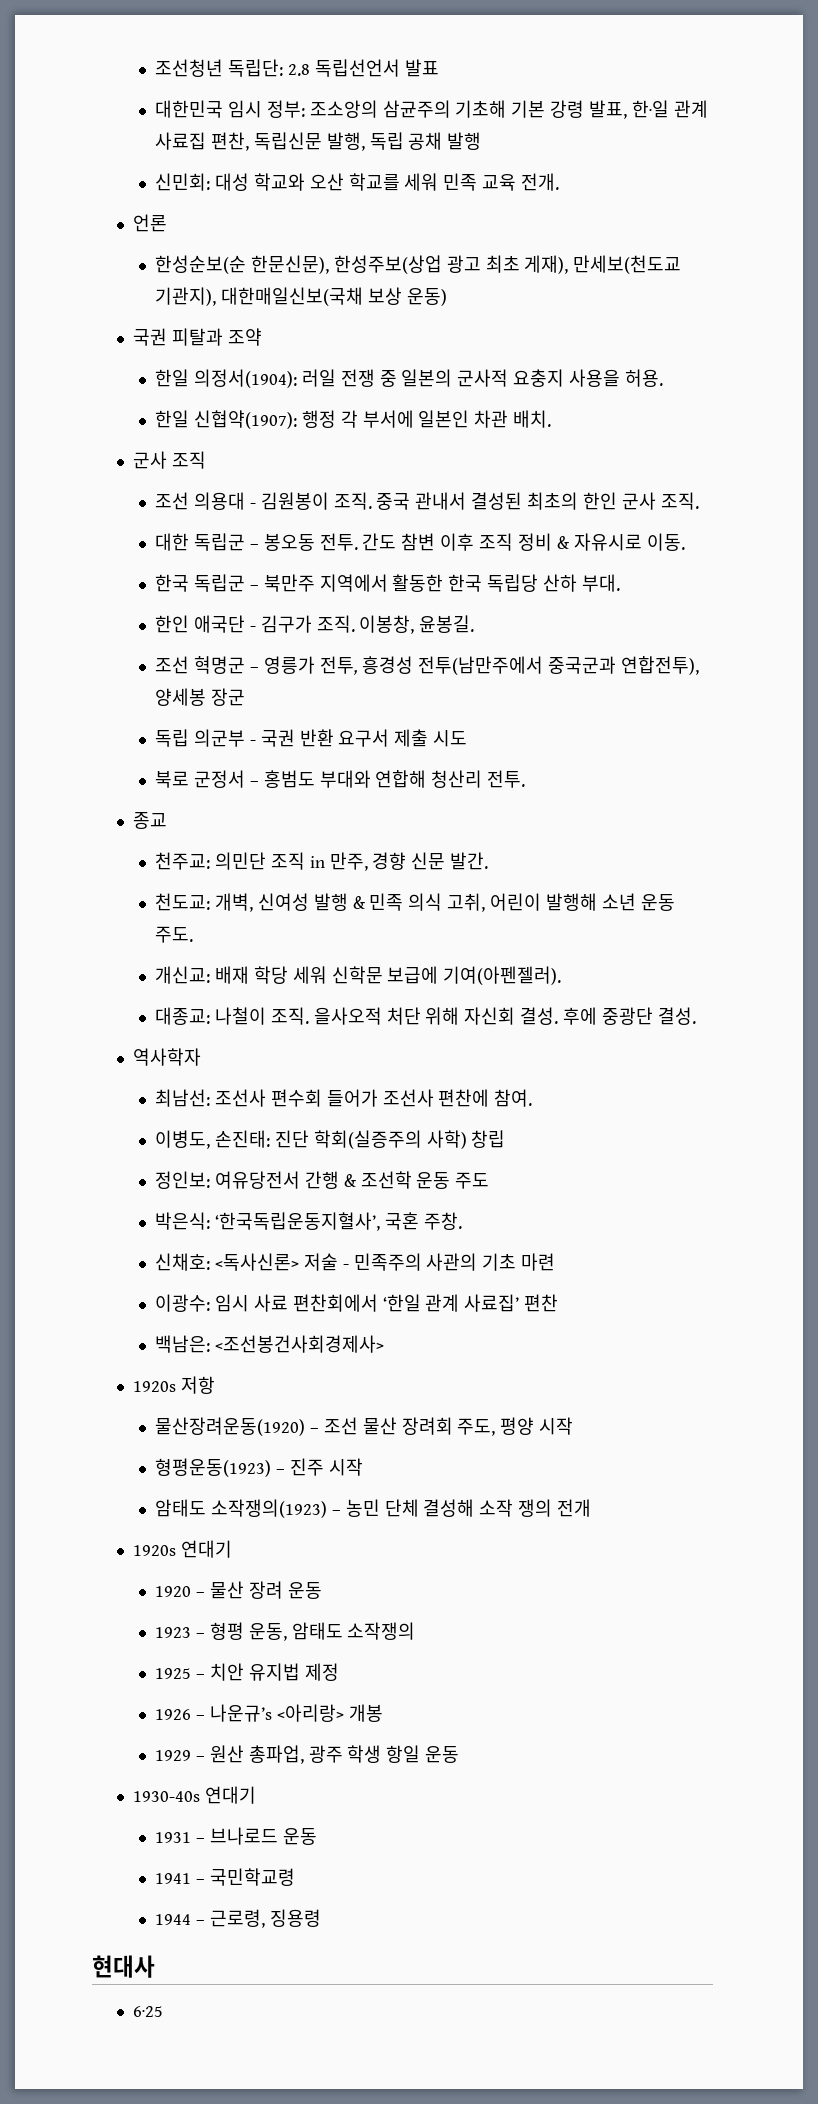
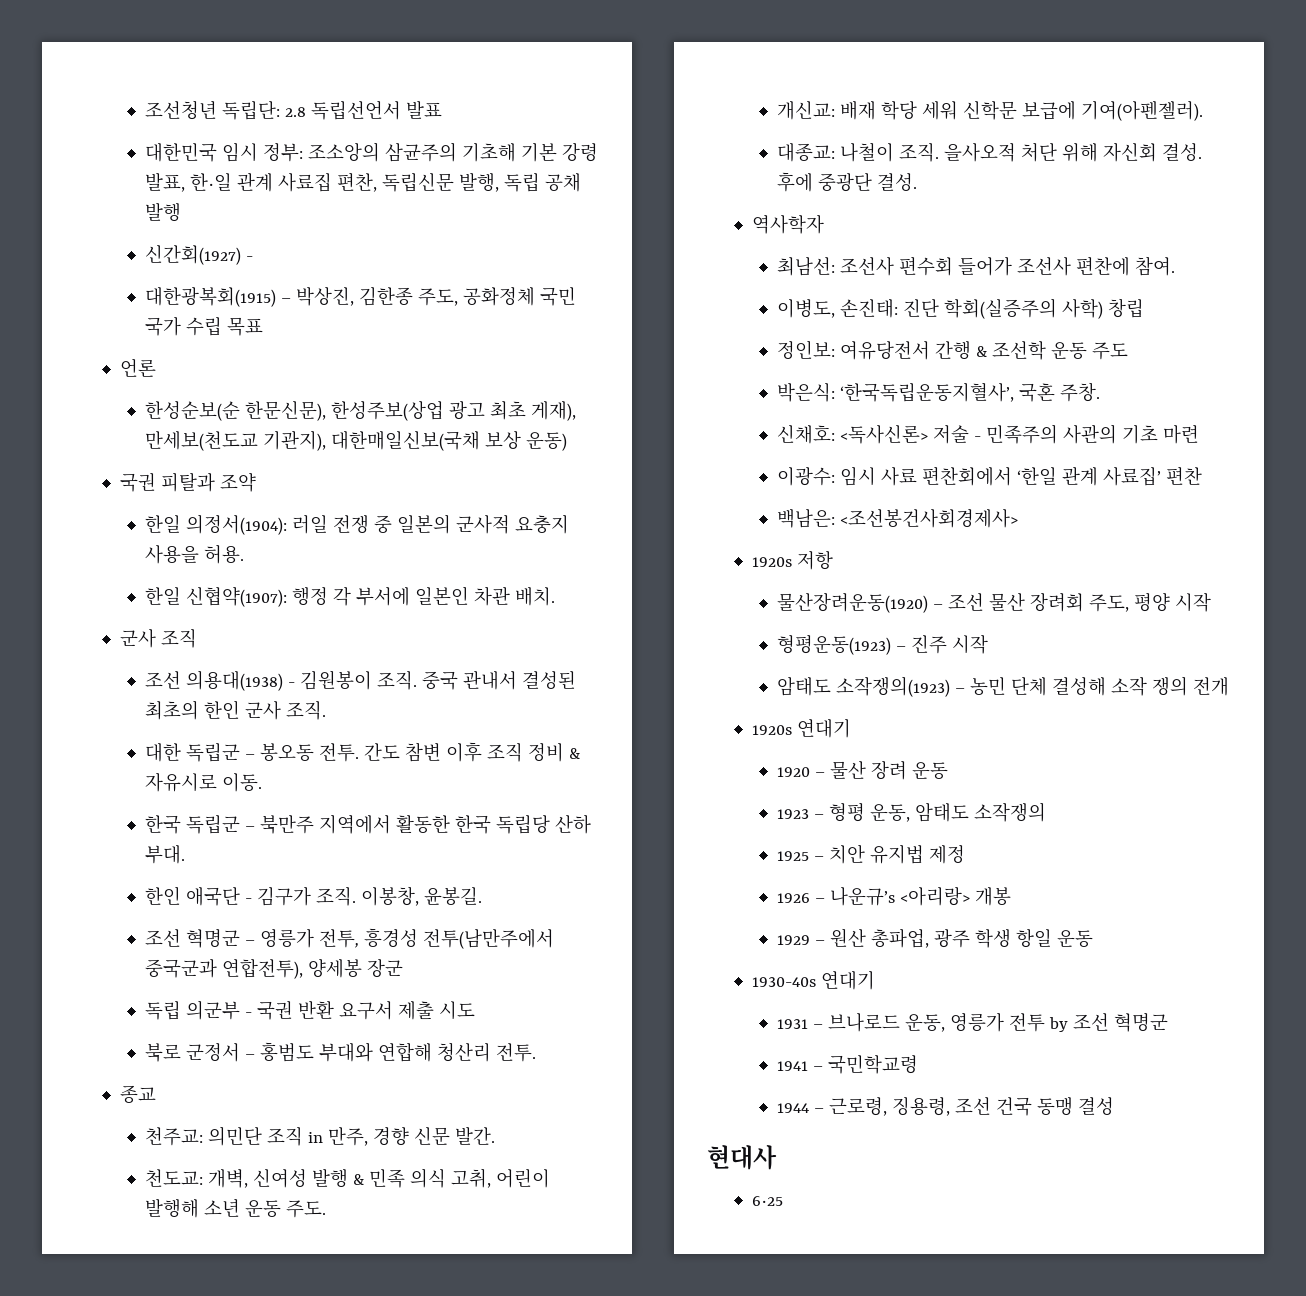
[155,173,560,191] 신민회: 대성 학교와 오산 학교를 세워 민족 교육 전개. -> [144,245,253,265] [144,287,576,307] [144,317,263,336] 신간회(1927) - // 대한광복회(1915) – 박상진, 김한종 주도, 공화정체 국민 국가 수립 목표
[194,492,246,510] 의용대 -> [185,670,283,691] 의용대(1938)
[282,1828,317,1845] 운동 -> [904,1012,1168,1032] 운동, 영릉가 전투 by 조선 혁명군
[269,1909,321,1927] 징용령 -> [891,1097,1114,1116] 징용령, 조선 건국 동맹 결성

